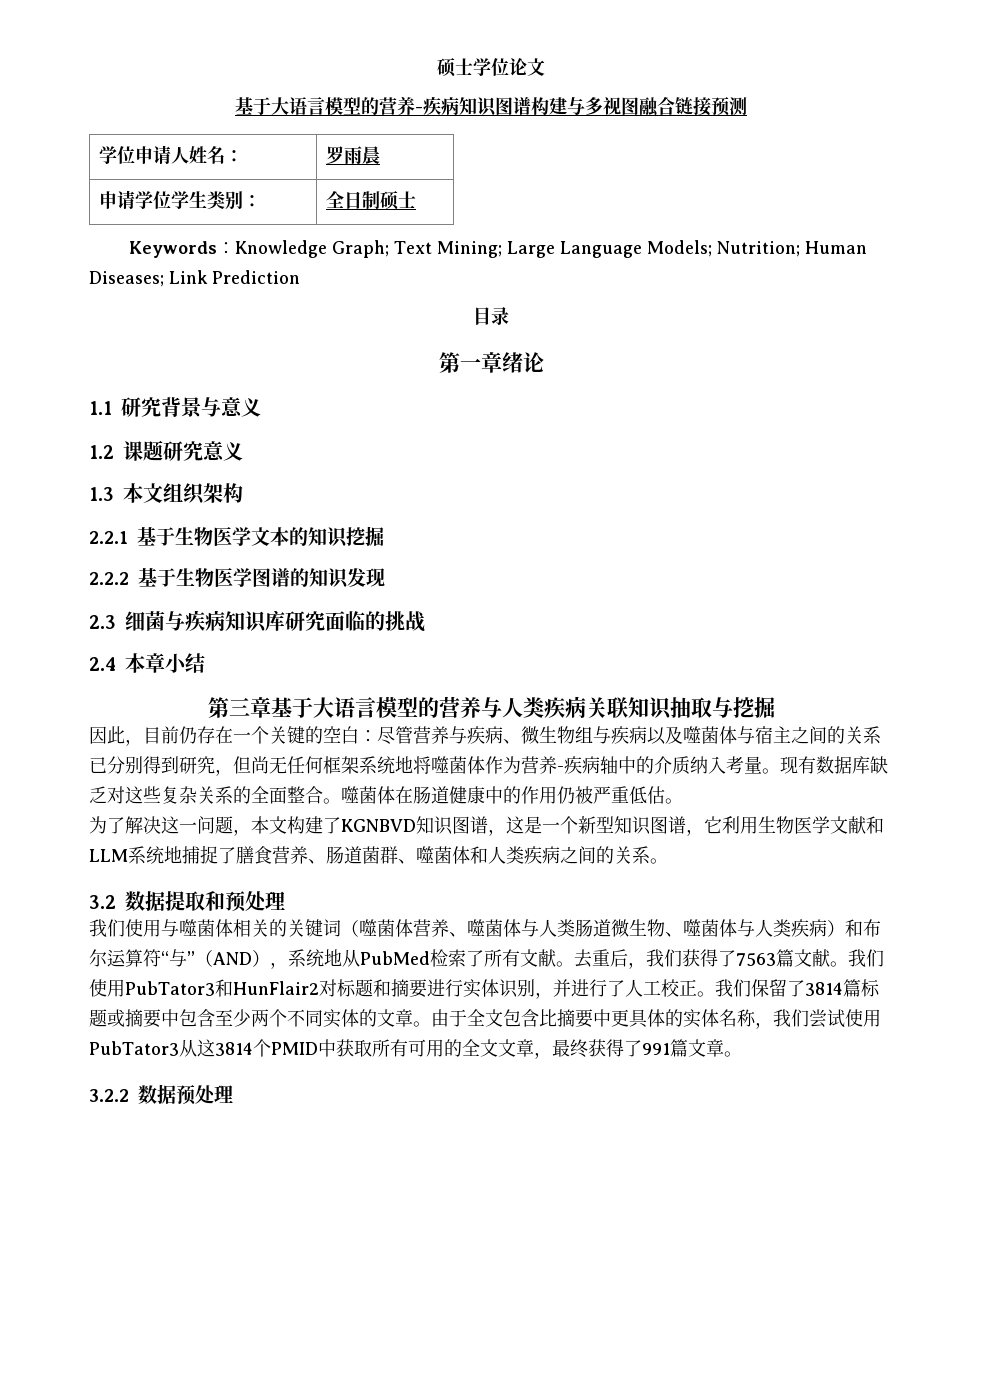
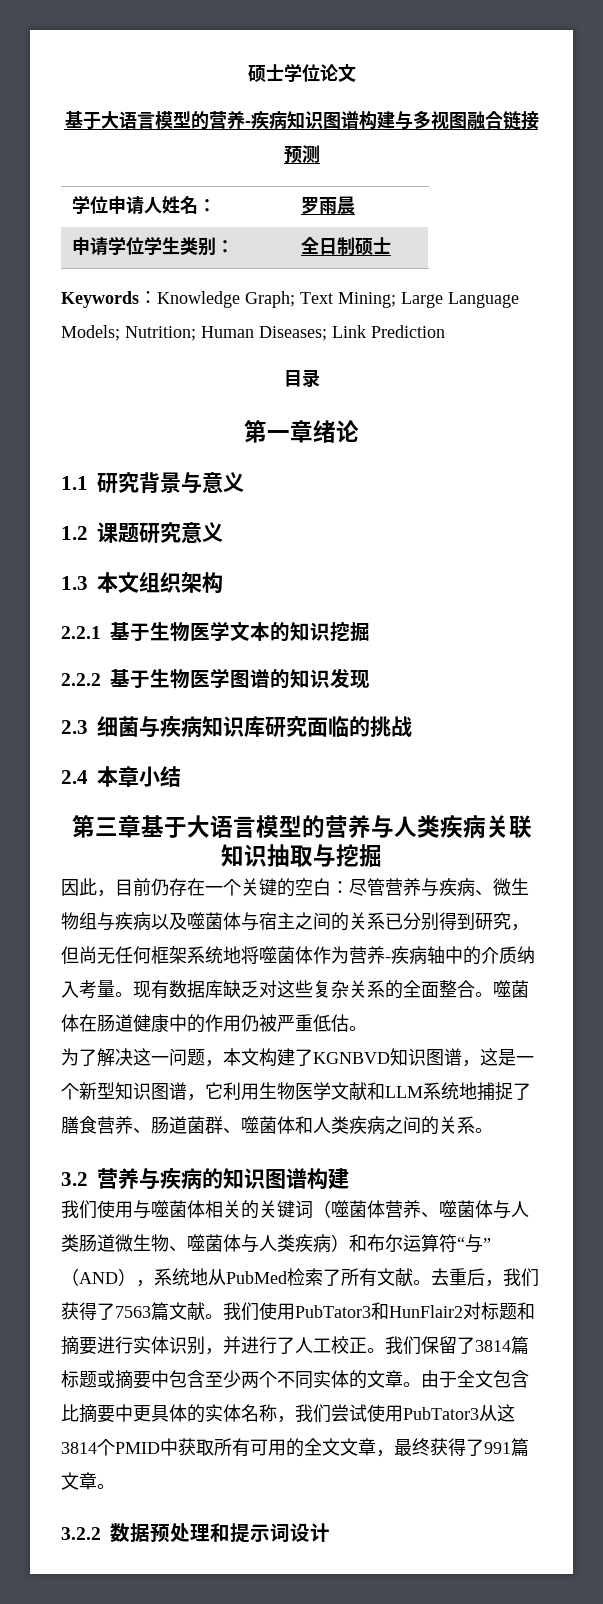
[125,891,285,912] 数据提取和预处理 -> [97,1168,349,1190] 营养与疾病的知识图谱构建
(233, 1094) none -> [210,1523,330,1543] 和提示词设计

